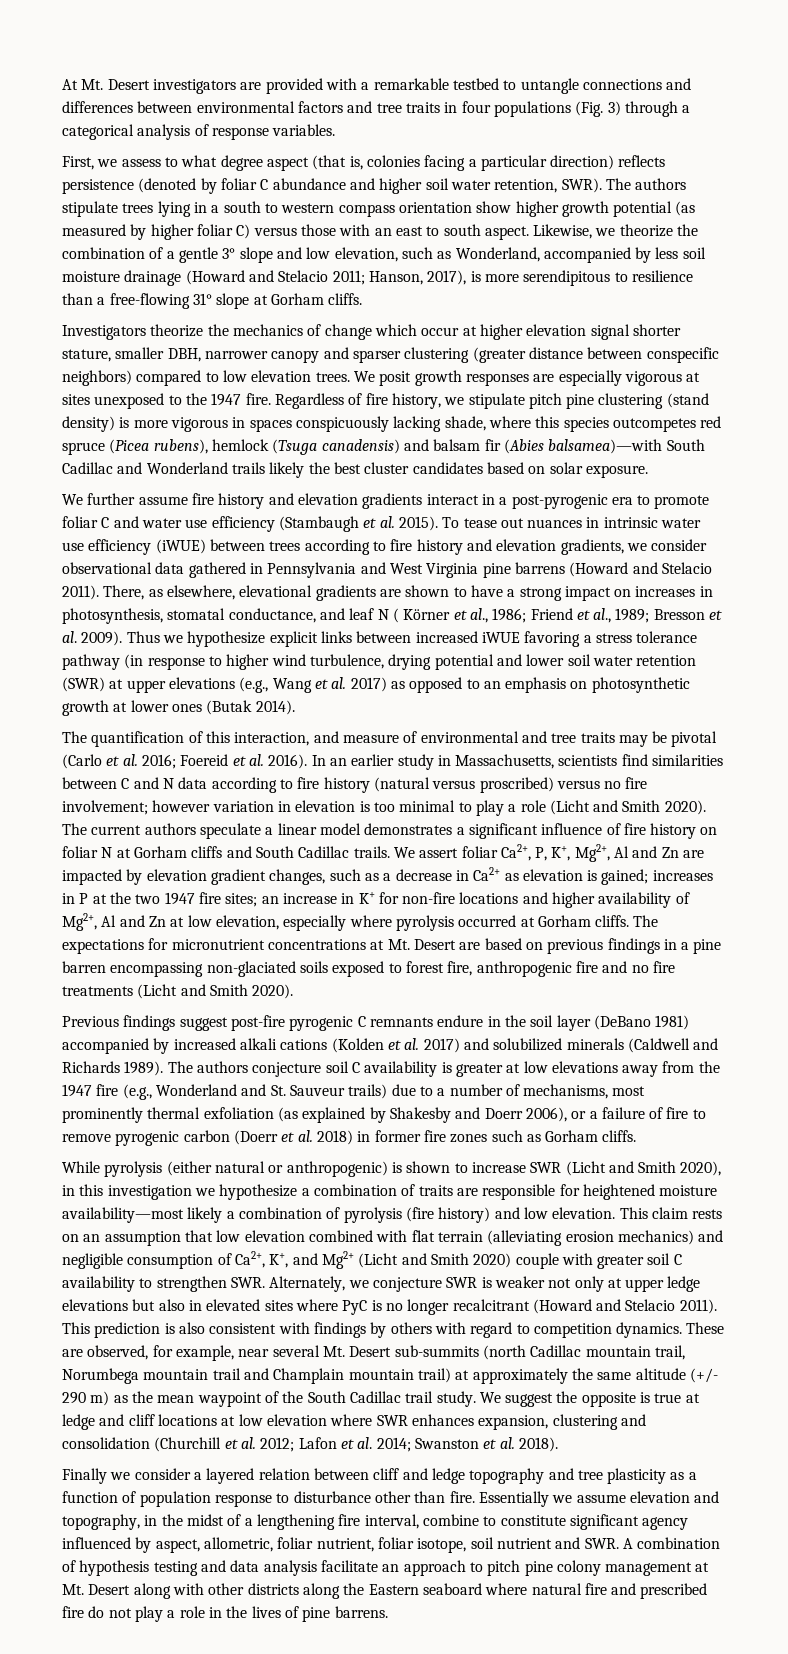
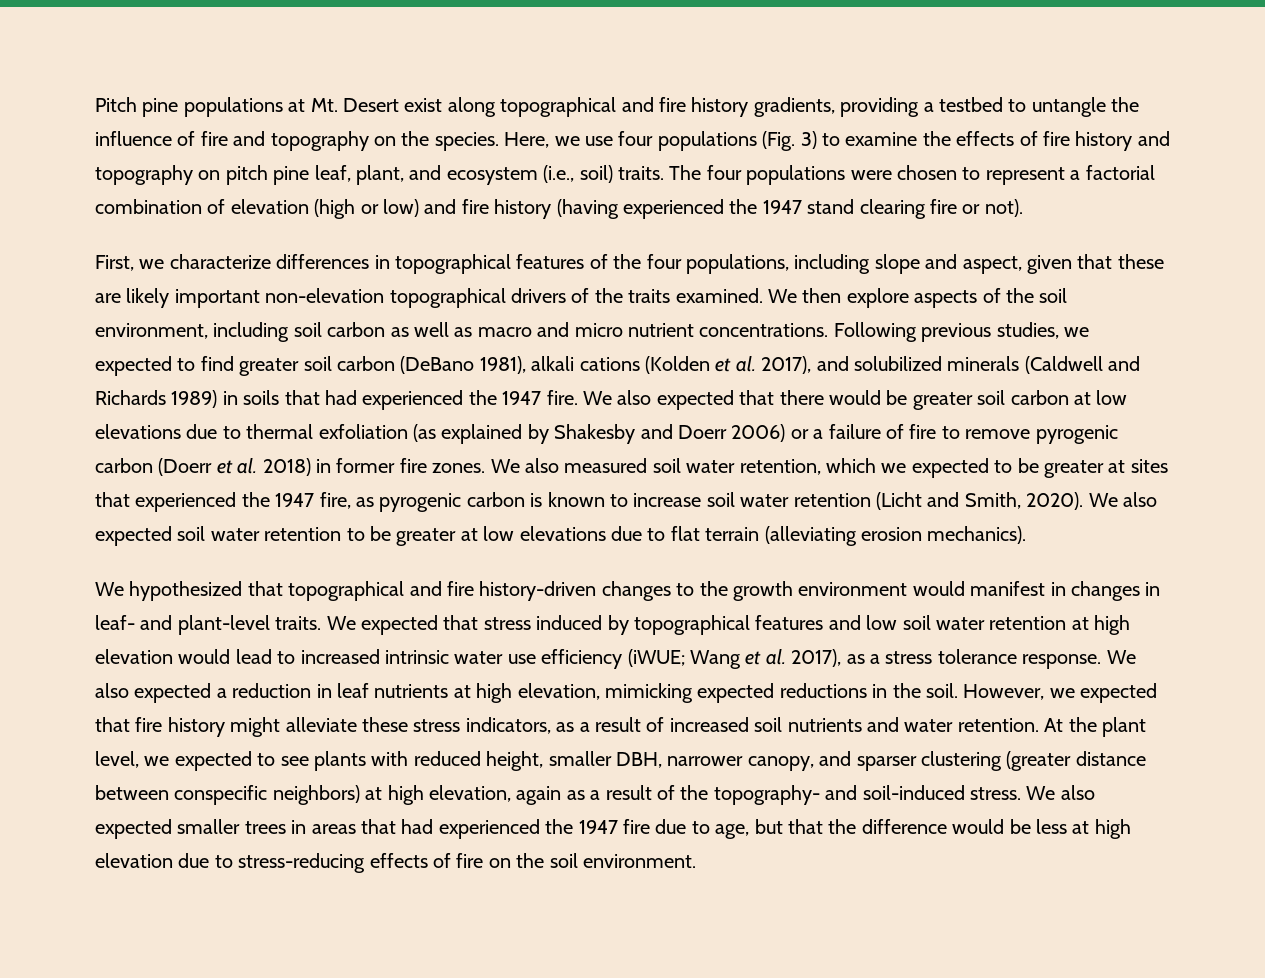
[62,78,692,94] [62,101,691,117] [62,124,336,140] [62,155,666,171] [62,178,687,194] [62,201,696,217] [62,224,699,240] [62,247,706,263] [62,270,693,286] [62,293,363,309] [62,324,681,340] [62,347,719,363] [62,370,701,386] [62,393,709,409] [62,416,722,432] [62,439,705,455] [62,462,648,478] [62,493,710,509] [62,516,702,532] [62,539,708,555] [62,562,712,578] [62,585,713,601] [62,608,723,624] [62,631,698,647] [62,654,697,670] [62,677,690,693] [62,700,295,716] [62,731,718,747] [62,754,724,770] [62,777,648,793] [62,800,706,816] [62,823,718,839] [62,844,705,862] [62,867,713,885] [62,892,690,908] [62,913,659,931] [62,938,722,954] [62,961,675,977] [62,984,294,999] [62,1015,690,1031] [62,1038,236,1054] At Mt. Desert investigators are provided with a remarkable testbed to untangle connections and differences between environmental factors and tree traits in four populations (Fig. 3) through a categorical analysis of response variables. // First, we assess to what degree aspect (that is, colonies facing a particular direction) reflects persistence (denoted by foliar C abundance and higher soil water retention, SWR). The authors stipulate trees lying in a south to western compass orientation show higher growth potential (as measured by higher foliar C) versus those with an east to south aspect. Likewise, we theorize the combination of a gentle 3° slope and low elevation, such as Wonderland, accompanied by less soil moisture drainage (Howard and Stelacio 2011; Hanson, 2017), is more serendipitous to resilience than a free-flowing 31° slope at Gorham cliffs. // Investigators theorize the mechanics of change which occur at higher elevation signal shorter stature, smaller DBH, narrower canopy and sparser clustering (greater distance between conspecific neighbors) compared to low elevation trees. We posit growth responses are especially vigorous at sites unexposed to the 1947 fire. Regardless of fire history, we stipulate pitch pine clustering (stand density) is more vigorous in spaces conspicuously lacking shade, where this species outcompetes red spruce (Picea rubens), hemlock (Tsuga canadensis) and balsam fir (Abies balsamea)—with South Cadillac and Wonderland trails likely the best cluster candidates based on solar exposure. // We further assume fire history and elevation gradients interact in a post-pyrogenic era to promote foliar C and water use efficiency (Stambaugh et al. 2015). To tease out nuances in intrinsic water use efficiency (iWUE) between trees according to fire history and elevation gradients, we consider observational data gathered in Pennsylvania and West Virginia pine barrens (Howard and Stelacio 2011). There, as elsewhere, elevational gradients are shown to have a strong impact on increases in photosynthesis, stomatal conductance, and leaf N ( Körner et al., 1986; Friend et al., 1989; Bresson et al. 2009). Thus we hypothesize explicit links between increased iWUE favoring a stress tolerance pathway (in response to higher wind turbulence, drying potential and lower soil water retention (SWR) at upper elevations (e.g., Wang et al. 2017) as opposed to an emphasis on photosynthetic growth at lower ones (Butak 2014). // The quantification of this interaction, and measure of environmental and tree traits may be pivotal (Carlo et al. 2016; Foereid et al. 2016). In an earlier study in Massachusetts, scientists find similarities between C and N data according to fire history (natural versus proscribed) versus no fire involvement; however variation in elevation is too minimal to play a role (Licht and Smith 2020). The current authors speculate a linear model demonstrates a significant influence of fire history on foliar N at Gorham cliffs and South Cadillac trails. We assert foliar Ca2+, P, K+, Mg2+, Al and Zn are impacted by elevation gradient changes, such as a decrease in Ca2+ as elevation is gained; increases in P at the two 1947 fire sites; an increase in K+ for non-fire locations and higher availability of Mg2+, Al and Zn at low elevation, especially where pyrolysis occurred at Gorham cliffs. The expectations for micronutrient concentrations at Mt. Desert are based on previous findings in a pine barren encompassing non-glaciated soils exposed to forest fire, anthropogenic fire and no fire treatments (Licht and Smith 2020). // Previous findings suggest post-fire pyrogenic C remnants endure in the soil layer (DeBano 1981) accompanied by increased -> [95,97,1140,117] [95,131,1170,151] [95,165,1155,185] [95,199,1023,219] [95,254,1164,274] [95,288,1068,308] [95,322,1089,342] [95,356,526,376] Pitch pine populations at Mt. Desert exist along topographical and fire history gradients, providing a testbed to untangle the influence of fire and topography on the species. Here, we use four populations (Fig. 3) to examine the effects of fire history and topography on pitch pine leaf, plant, and ecosystem (i.e., soil) traits. The four populations were chosen to represent a factorial combination of elevation (high or low) and fire history (having experienced the 1947 stand clearing fire or not). // First, we characterize differences in topographical features of the four populations, including slope and aspect, given that these are likely important non-elevation topographical drivers of the traits examined. We then explore aspects of the soil environment, including soil carbon as well as macro and micro nutrient concentrations. Following previous studies, we expected to find greater soil carbon (DeBano 1981),
[423,1038,460,1053] 2017) -> [761,356,812,374] 2017),
[124,1061,720,1077] [62,1084,646,1100] [62,1107,143,1123] 1989). The authors conjecture soil C availability is greater at low elevations away from the 1947 fire (e.g., Wonderland and St. Sauveur trails) due to a number of mechanisms, most prominently -> [171,390,1128,410] [95,424,241,439] 1989) in soils that had experienced the 1947 fire. We also expected that there would be greater soil carbon at low elevations due to
[525,1107,567,1122] 2006), -> [731,424,786,442] 2006)
[450,1130,637,1143] [62,1161,722,1177] [62,1184,718,1200] [62,1207,723,1223] [62,1230,724,1246] [62,1251,682,1269] [62,1276,701,1292] [62,1299,717,1315] [62,1322,725,1338] [62,1345,685,1361] [62,1368,718,1384] [62,1391,700,1407] [62,1414,646,1430] [62,1437,558,1452] [62,1468,697,1484] [62,1491,720,1507] [62,1514,689,1530] [62,1537,721,1553] [62,1560,710,1576] [62,1583,708,1599] [62,1606,388,1622] zones such as Gorham cliffs. // While pyrolysis (either natural or anthropogenic) is shown to increase SWR (Licht and Smith 2020), in this investigation we hypothesize a combination of traits are responsible for heightened moisture availability—most likely a combination of pyrolysis (fire history) and low elevation. This claim rests on an assumption that low elevation combined with flat terrain (alleviating erosion mechanics) and negligible consumption of Ca2+, K+, and Mg2+ (Licht and Smith 2020) couple with greater soil C availability to strengthen SWR. Alternately, we conjecture SWR is weaker not only at upper ledge elevations but also in elevated sites where PyC is no longer recalcitrant (Howard and Stelacio 2011). This prediction is also consistent with findings by others with regard to competition dynamics. These are observed, for example, near several Mt. Desert sub-summits (north Cadillac mountain trail, Norumbega mountain trail and Champlain mountain trail) at approximately the same altitude (+/- 290 m) as the mean waypoint of the South Cadillac trail study. We suggest the opposite is true at ledge and cliff locations at low elevation where SWR enhances expansion, clustering and consolidation (Churchill et al. 2012; Lafon et al. 2014; Swanston et al. 2018). // Finally we consider a layered relation between cliff and ledge topography and tree plasticity as a function of population response to disturbance other than fire. Essentially we assume elevation and topography, in the midst of a lengthening fire interval, combine to constitute significant agency influenced by aspect, allometric, foliar nutrient, foliar isotope, soil nutrient and SWR. A combination of hypothesis testing and data analysis facilitate an approach to pitch pine colony management at Mt. Desert along with other districts along the Eastern seaboard where natural fire and prescribed fire do not play a role in the lives of pine barrens. -> [432,458,1168,478] [95,492,1157,512] [95,526,1027,546] [95,581,1161,601] [95,615,1131,635] [95,649,1136,669] [95,683,1158,703] [95,717,1146,737] [95,751,1146,771] [95,785,1095,805] [95,819,1131,839] [95,853,696,873] zones. We also measured soil water retention, which we expected to be greater at sites that experienced the 1947 fire, as pyrogenic carbon is known to increase soil water retention (Licht and Smith, 2020). We also expected soil water retention to be greater at low elevations due to flat terrain (alleviating erosion mechanics). // We hypothesized that topographical and fire history-driven changes to the growth environment would manifest in changes in leaf- and plant-level traits. We expected that stress induced by topographical features and low soil water retention at high elevation would lead to increased intrinsic water use efficiency (iWUE; Wang et al. 2017), as a stress tolerance response. We also expected a reduction in leaf nutrients at high elevation, mimicking expected reductions in the soil. However, we expected that fire history might alleviate these stress indicators, as a result of increased soil nutrients and water retention. At the plant level, we expected to see plants with reduced height, smaller DBH, narrower canopy, and sparser clustering (greater distance between conspecific neighbors) at high elevation, again as a result of the topography- and soil-induced stress. We also expected smaller trees in areas that had experienced the 1947 fire due to age, but that the difference would be less at high elevation due to stress-reducing effects of fire on the soil environment.

